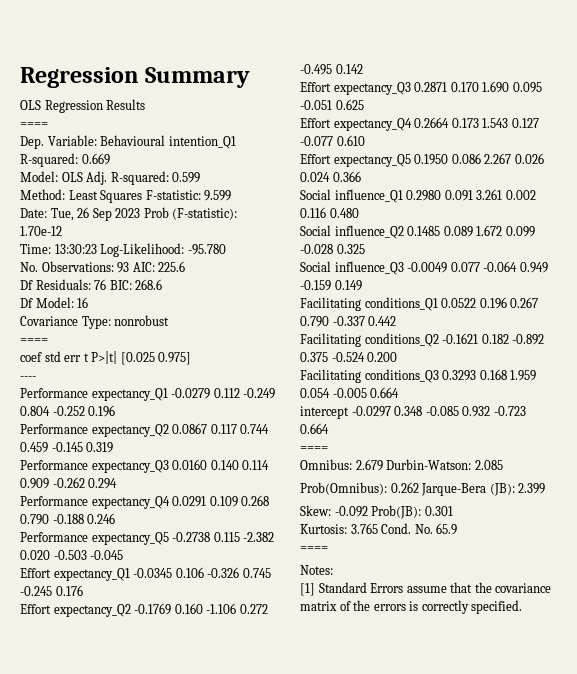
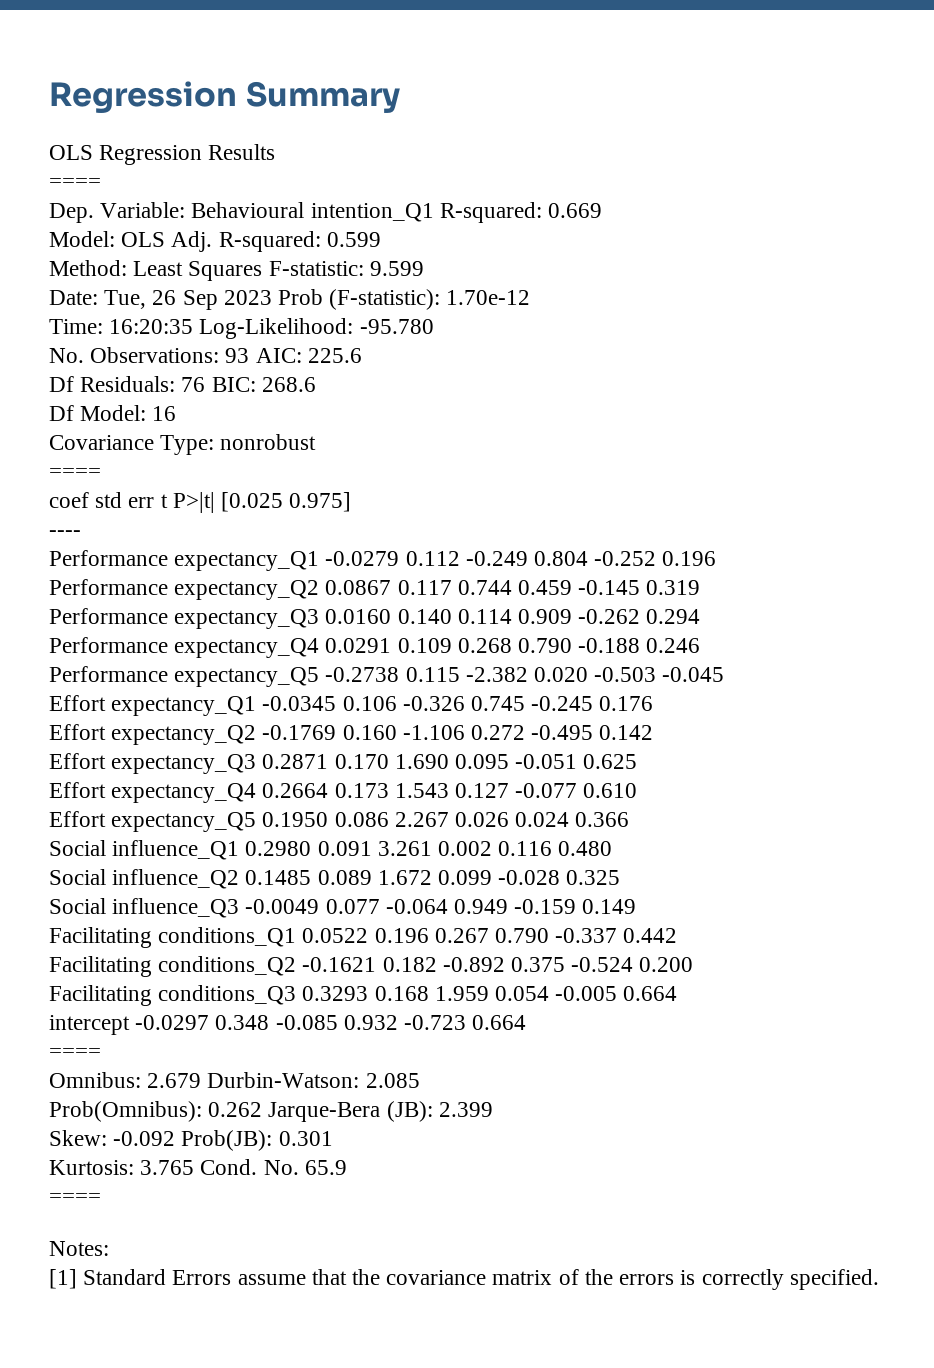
[54,244,97,254] 13:30:23 -> [109,319,194,334] 16:20:35

